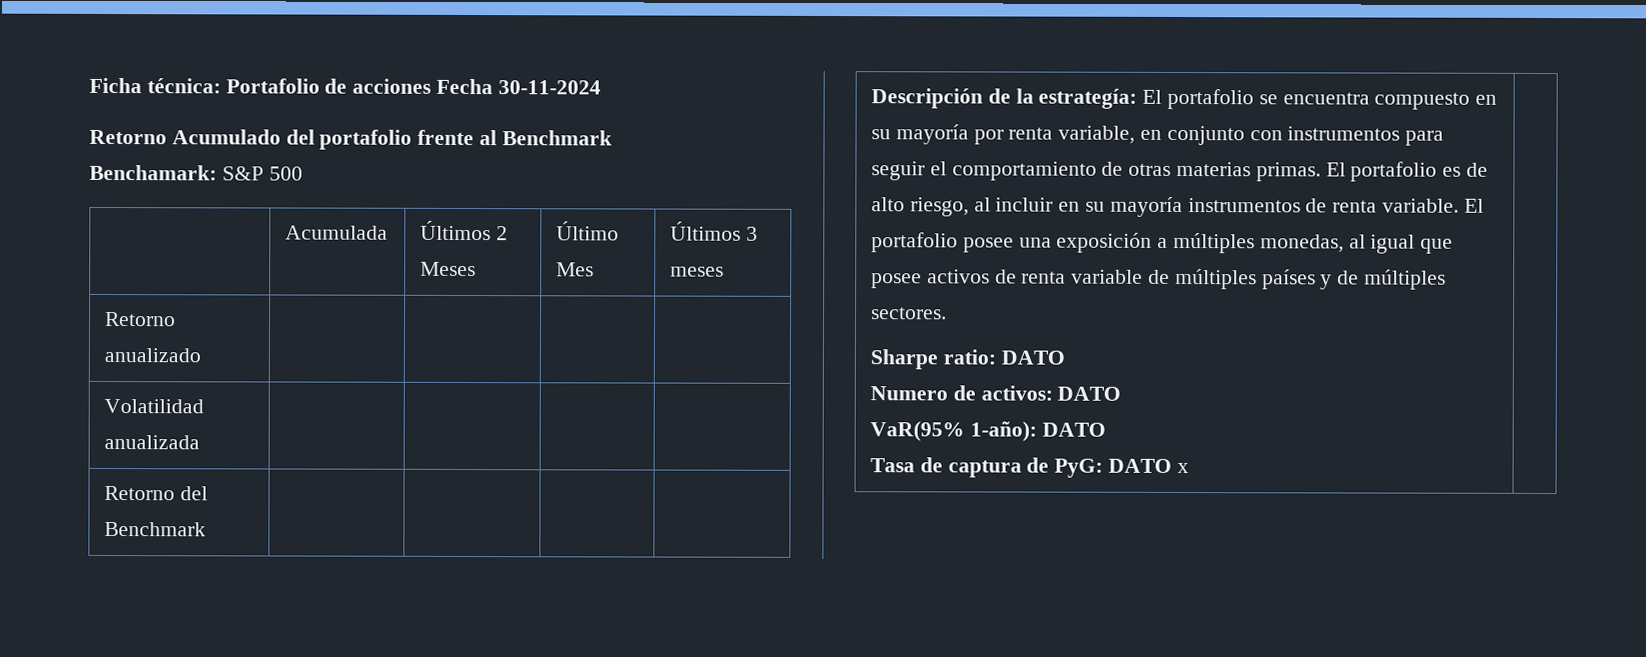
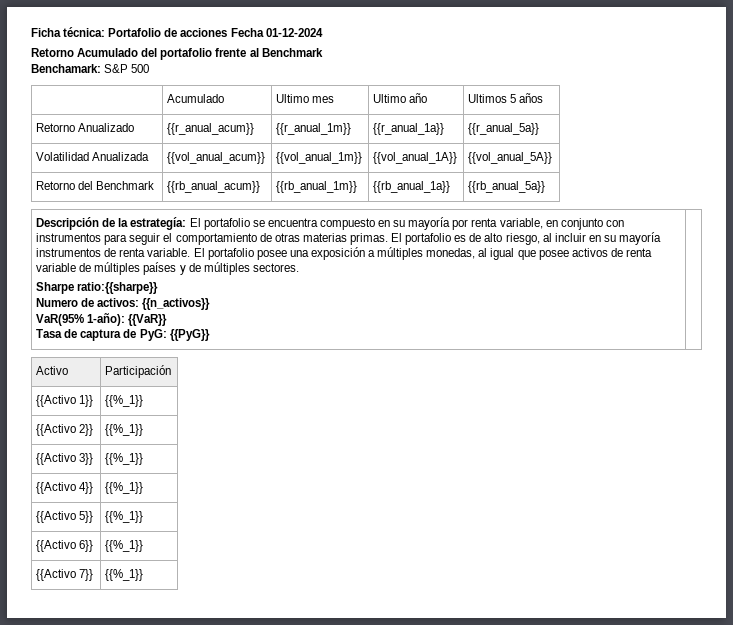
[497,80,601,95] 30-11-2024 -> [265,28,323,37] 01-12-2024
[285,225,389,240] [420,220,508,241] [420,261,477,277] [556,221,620,241] [556,262,595,277] [670,221,758,241] [670,266,725,277] [105,311,177,327] [104,347,202,363] [104,398,205,414] [104,434,201,450] Acumulada | Últimos 2 Meses | Último Mes | Últimos 3 meses // Retorno anualizado | | | | // Volatilidad anualizada | | | | -> [167,94,225,103] [276,94,335,103] [373,93,428,103] [468,93,544,103] [36,123,135,132] [167,123,255,135] [276,123,352,135] [373,123,445,135] [468,123,540,135] [36,152,150,161] [167,152,266,164] [276,152,363,164] [373,152,458,164] [468,152,553,164] Acumulado | Ultimo mes | Ultimo año | Ultimos 5 años // Retorno Anualizado | {{r_anual_acum}} | {{r_anual_1m}} | {{r_anual_1a}} | {{r_anual_5a}} // Volatilidad Anualizada | {{vol_anual_acum}} | {{vol_anual_1m}} | {{vol_anual_1A}} | {{vol_anual_5A}}
(207, 529) | | | -> [167,181,261,193] [276,181,358,193] [373,181,451,193] [468,181,546,193] {{rb_anual_acum}} | {{rb_anual_1m}} | {{rb_anual_1a}} | {{rb_anual_5a}}
[942,349,1065,365] ratio: DATO -> [77,282,159,294] ratio:{{sharpe}}
[1057,386,1122,401] DATO -> [142,298,211,310] {{n_activos}}
[1041,422,1106,437] DATO -> [128,314,168,326] {{VaR}}
[1108,458,1189,474] DATO x | -> [169,329,210,341] [36,366,69,375] [105,365,172,378] [36,395,94,407] [105,395,144,407] [36,424,94,436] [105,424,144,436] [36,453,94,465] [105,453,144,465] [36,482,94,494] [105,482,144,494] [36,511,94,523] [105,511,144,523] [36,540,94,552] [105,540,144,552] [36,569,94,581] [105,569,144,581] {{PyG}} | // Activo | Participación // {{Activo 1}} | {{%_1}} // {{Activo 2}} | {{%_1}} // {{Activo 3}} | {{%_1}} // {{Activo 4}} | {{%_1}} // {{Activo 5}} | {{%_1}} // {{Activo 6}} | {{%_1}} // {{Activo 7}} | {{%_1}}

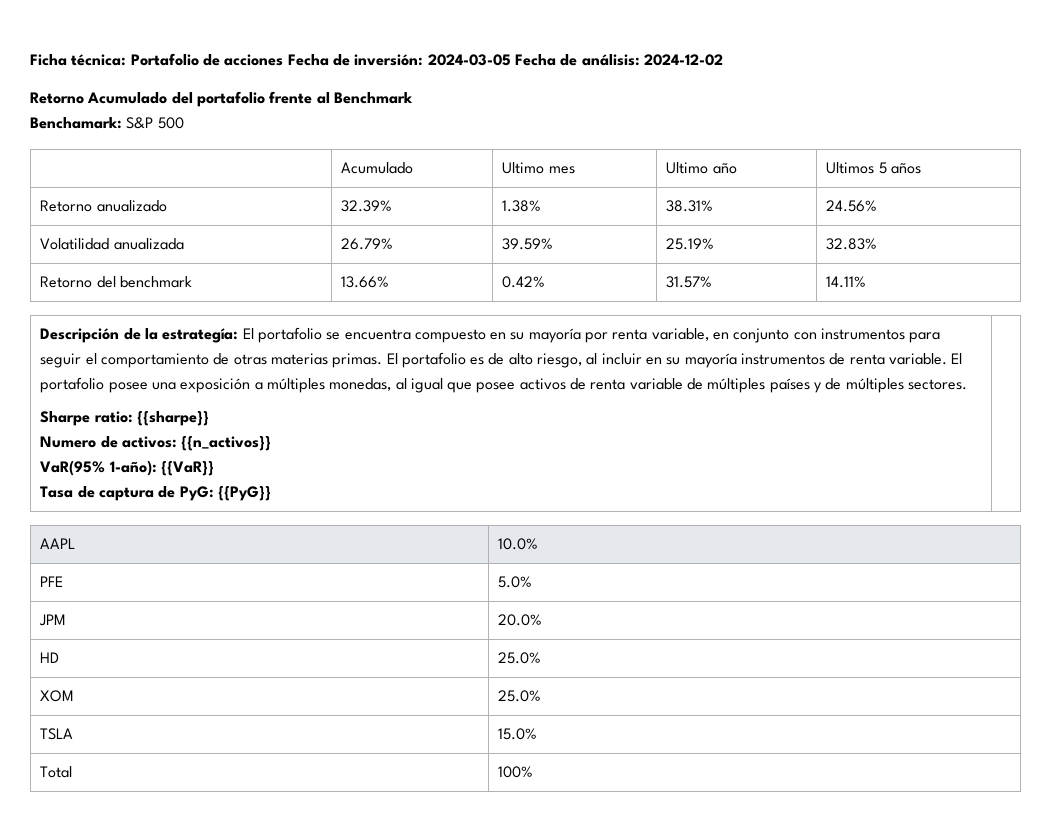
[265,28,323,37] 01-12-2024 -> [332,54,723,66] de inversión: 2024-03-05 Fecha de análisis: 2024-12-02
[78,123,135,132] [167,123,255,135] [276,123,352,135] [373,123,445,135] [468,123,540,135] [36,152,150,161] [167,152,266,164] [276,152,363,164] [373,152,458,164] [468,152,553,164] [36,181,155,190] [167,181,261,193] [276,181,358,193] [373,181,451,193] [468,181,546,193] Anualizado | {{r_anual_acum}} | {{r_anual_1m}} | {{r_anual_1a}} | {{r_anual_5a}} // Volatilidad Anualizada | {{vol_anual_acum}} | {{vol_anual_1m}} | {{vol_anual_1A}} | {{vol_anual_5A}} // Retorno del Benchmark | {{rb_anual_acum}} | {{rb_anual_1m}} | {{rb_anual_1a}} | {{rb_anual_5a}} -> [96,200,167,212] [341,200,393,212] [502,200,542,212] [666,200,714,212] [826,200,878,212] [40,238,184,250] [341,238,394,250] [502,238,554,250] [666,238,715,250] [826,238,878,250] [40,276,192,288] [341,276,390,288] [502,276,546,288] [666,276,713,288] [826,276,867,288] anualizado | 32.39% | 1.38% | 38.31% | 24.56% // Volatilidad anualizada | 26.79% | 39.59% | 25.19% | 32.83% // Retorno del benchmark | 13.66% | 0.42% | 31.57% | 14.11%
[77,282,159,294] ratio:{{sharpe}} -> [94,411,209,426] ratio: {{sharpe}}
[36,366,69,375] [105,365,172,378] [36,395,94,407] [105,395,144,407] [36,424,94,436] [105,424,144,436] [36,453,94,465] [105,453,144,465] [36,482,94,494] [105,482,144,494] [36,511,94,523] [105,511,144,523] [36,540,94,552] [105,540,144,552] [36,569,94,581] [105,569,144,581] Activo | Participación // {{Activo 1}} | {{%_1}} // {{Activo 2}} | {{%_1}} // {{Activo 3}} | {{%_1}} // {{Activo 4}} | {{%_1}} // {{Activo 5}} | {{%_1}} // {{Activo 6}} | {{%_1}} // {{Activo 7}} | {{%_1}} -> [40,538,76,549] [498,538,539,550] [40,576,64,587] [498,576,533,588] [39,614,67,626] [498,614,543,626] [40,652,60,663] [498,652,542,664] [40,690,75,702] [498,690,542,702] [40,728,74,740] [498,728,538,740] [40,766,73,778] [498,766,534,778] AAPL | 10.0% // PFE | 5.0% // JPM | 20.0% // HD | 25.0% // XOM | 25.0% // TSLA | 15.0% // Total | 100%

